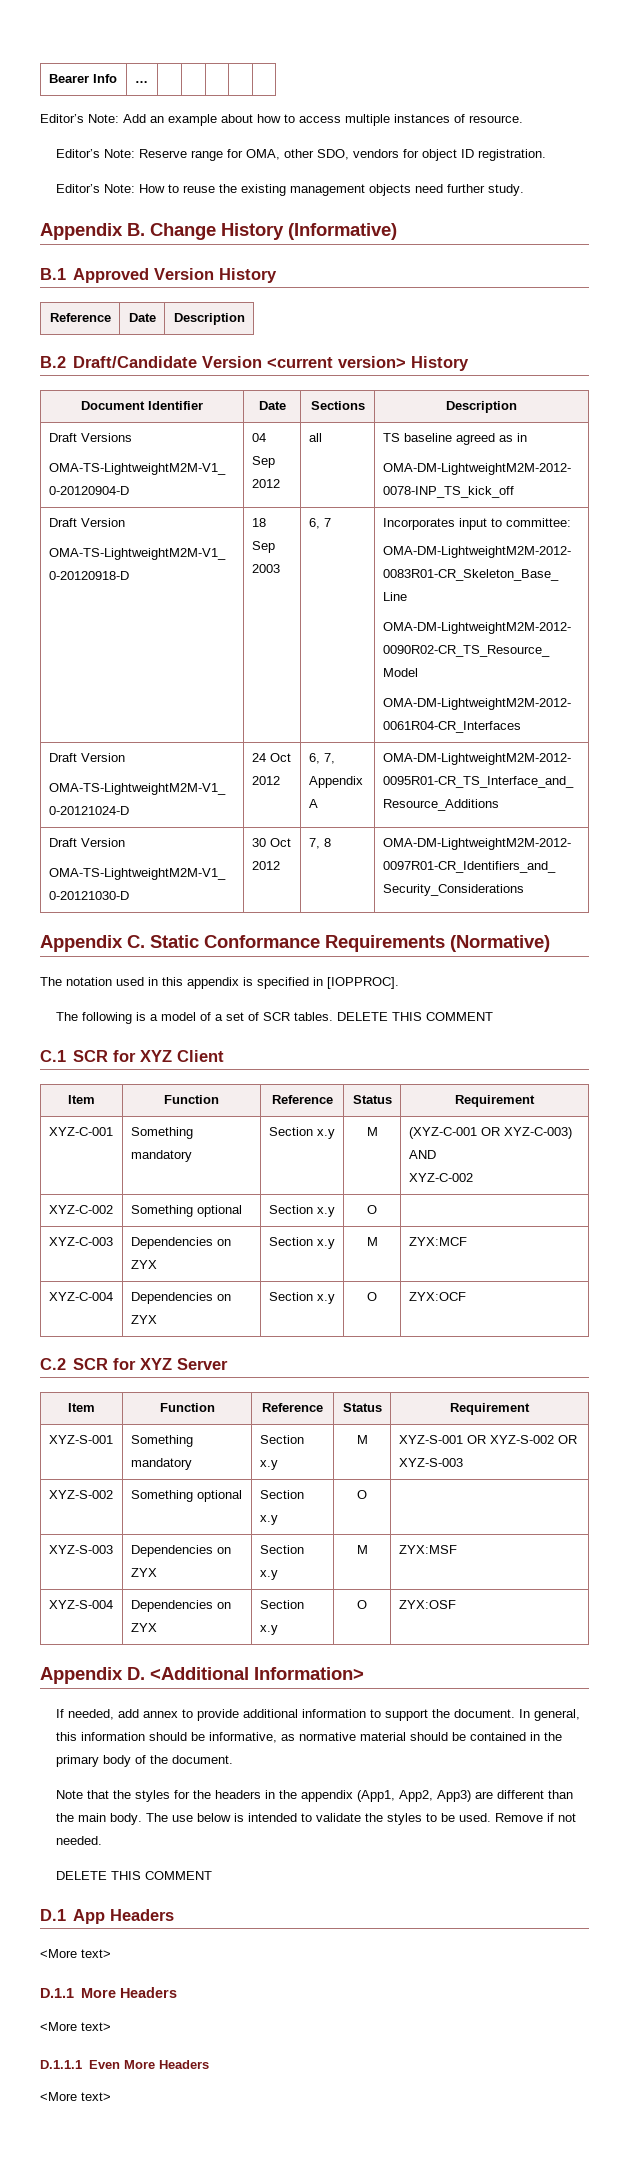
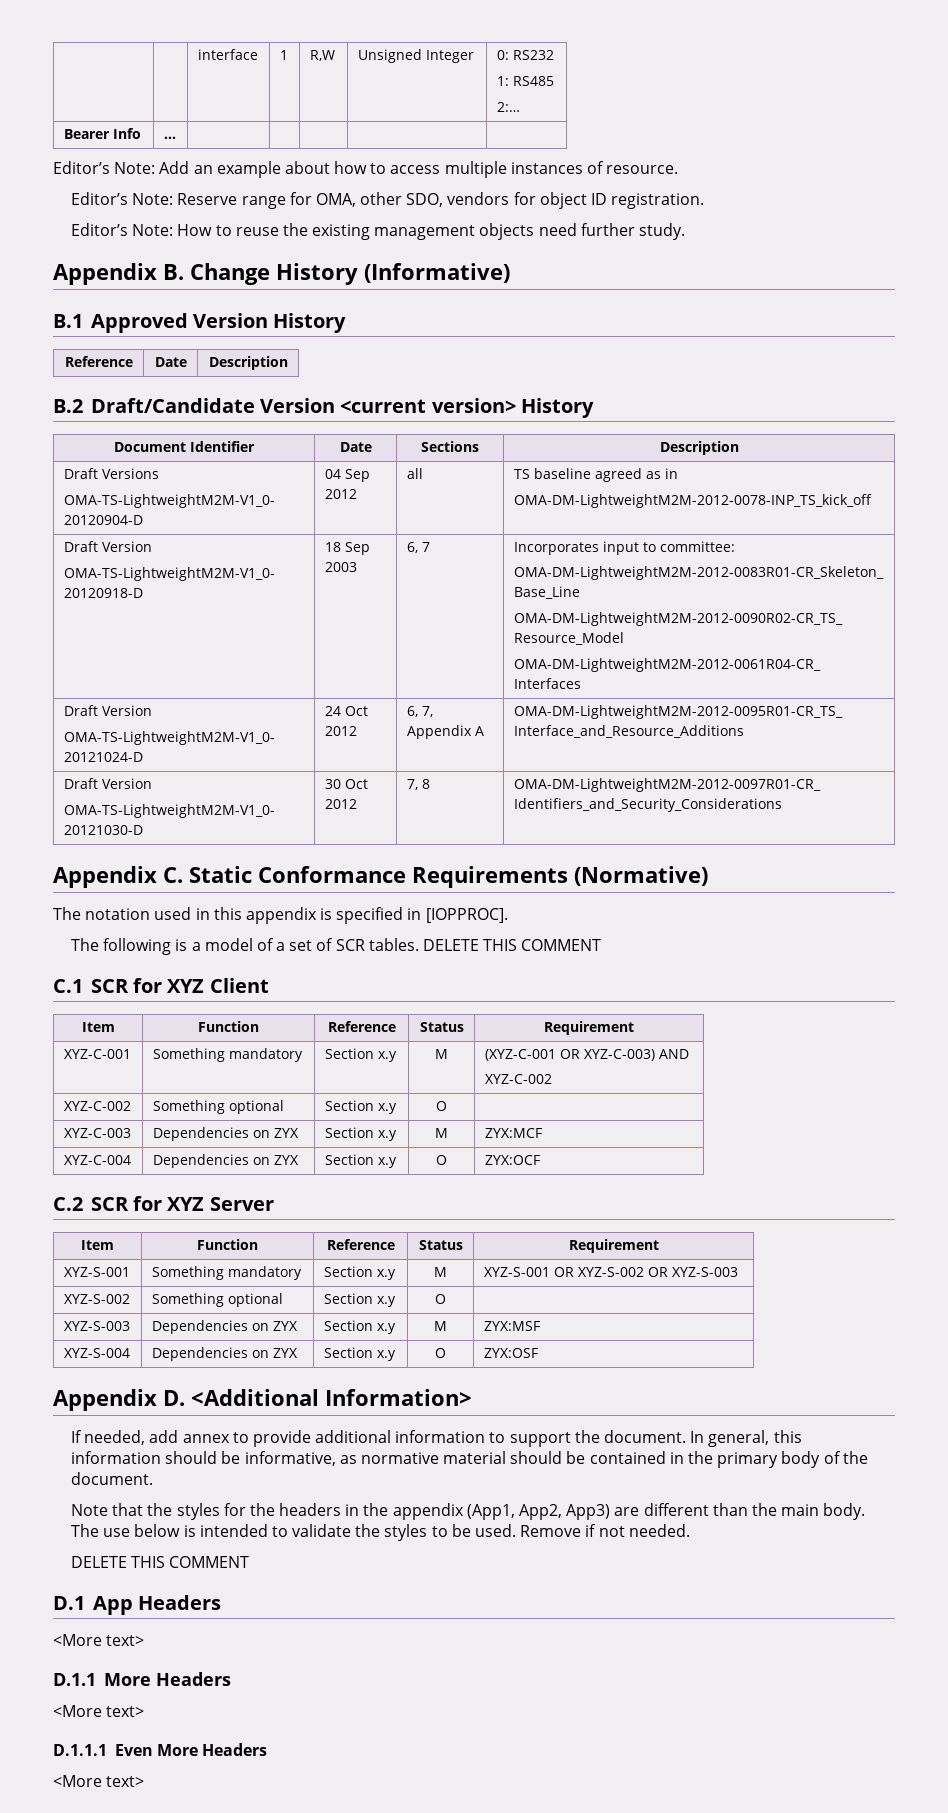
(48, 78) none -> [197,49,258,60] [279,50,288,60] [309,50,335,61] [357,49,474,63] [496,50,554,60] [496,76,554,86] [496,102,520,112] | | interface | 1 | R,W | Unsigned Integer | 0: RS232 // 1: RS485 // 2:… //

